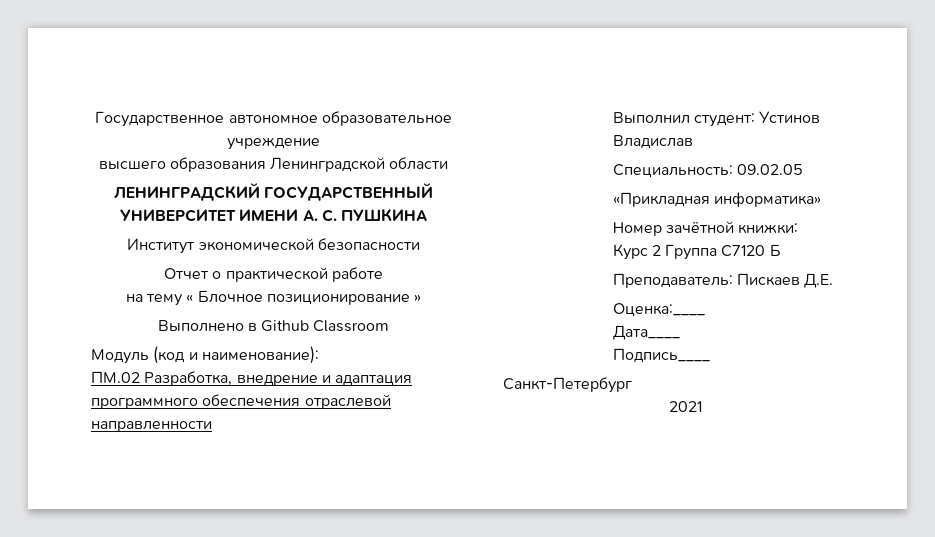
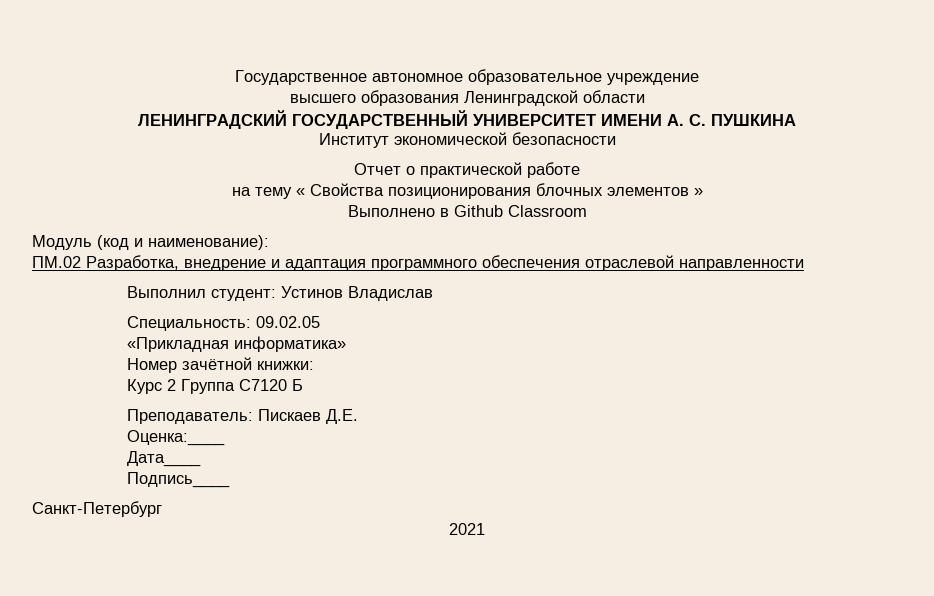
[197,290,410,305] Блочное позиционирование -> [309,183,689,199] Свойства позиционирования блочных элементов

